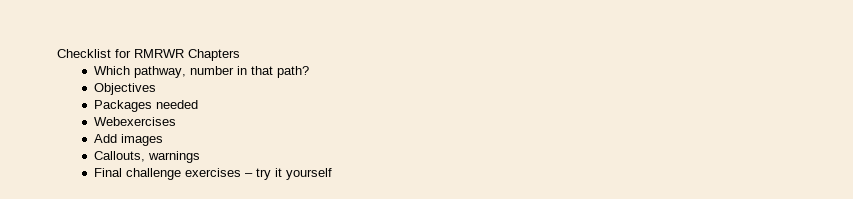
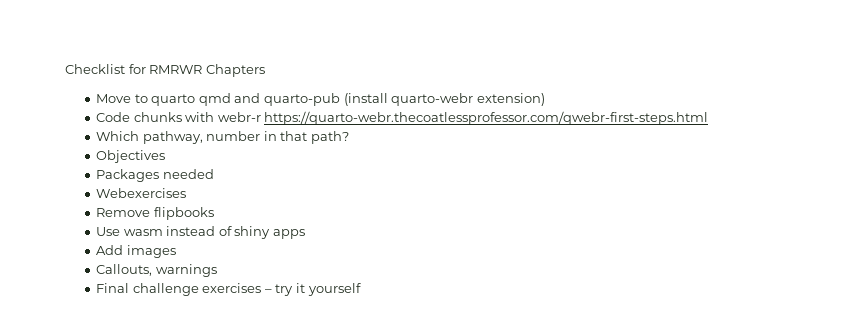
(240, 55) none -> [96,93,545,106] [96,111,709,125] // Move to quarto qmd and quarto-pub (install quarto-webr extension) // Code chunks with webr-r https://quarto-webr.thecoatlessprofessor.com/qwebr-first-steps.html
(177, 121) none -> [96,207,214,220] [96,226,305,239] // Remove flipbooks // Use wasm instead of shiny apps

